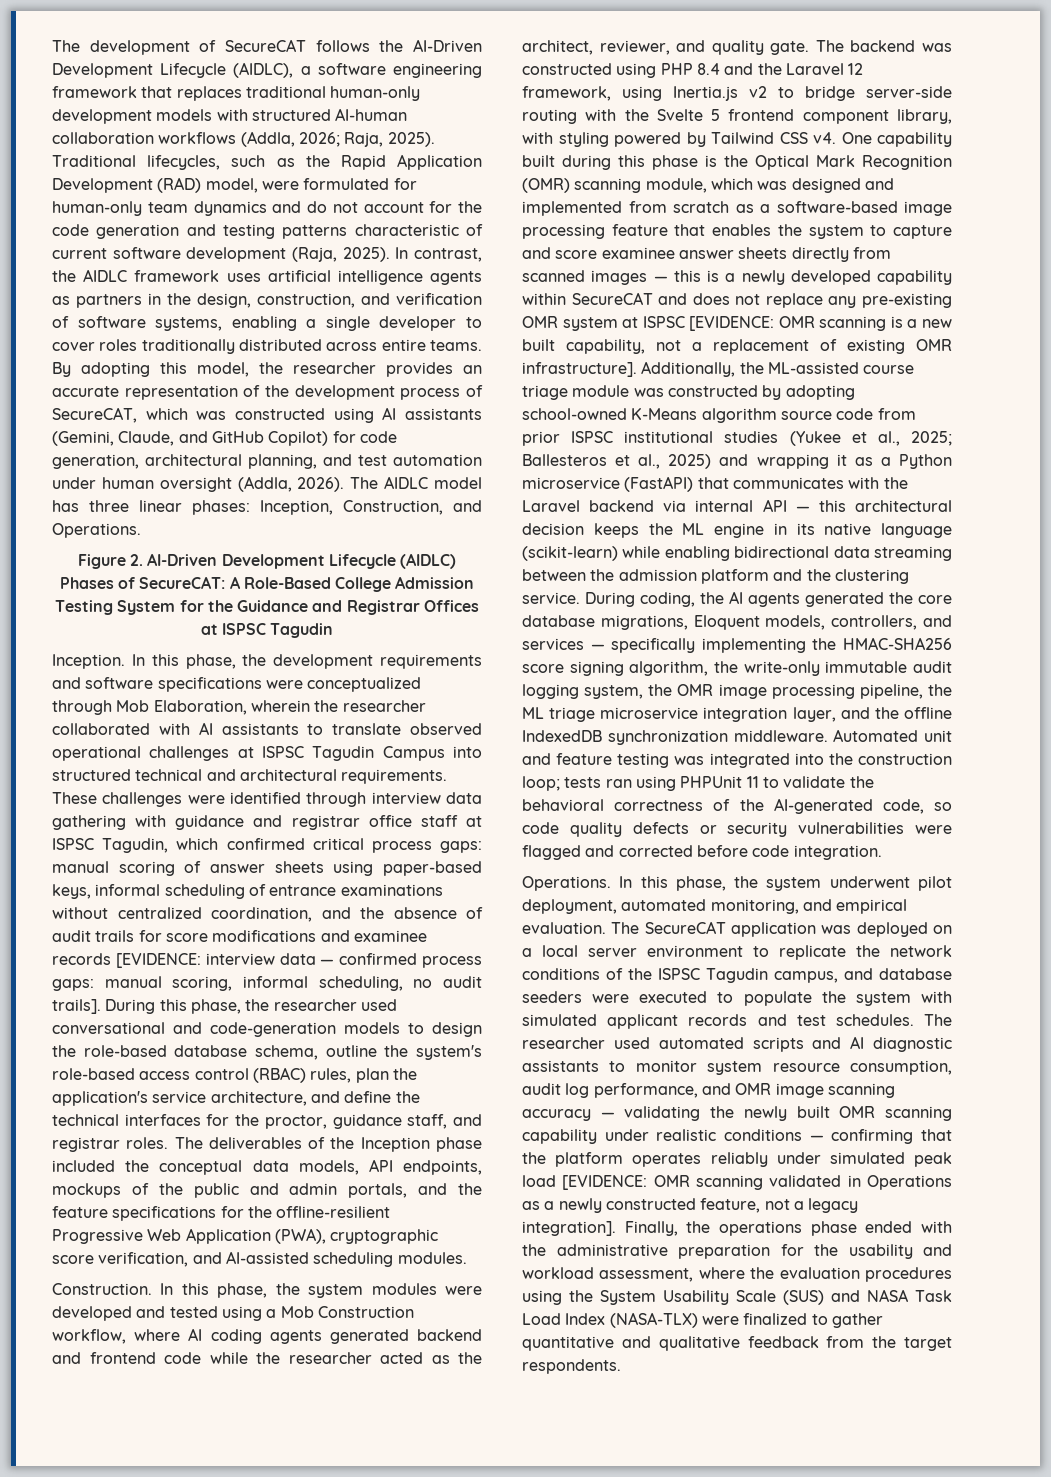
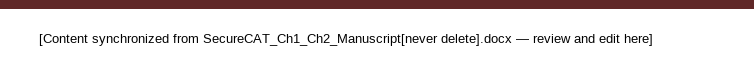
[52,39,483,55] [52,62,482,78] [52,86,421,101] [52,108,408,124] [52,131,435,147] [52,154,483,170] [52,177,417,193] [52,201,482,216] [52,224,483,239] [52,247,483,262] [52,269,483,285] [52,293,482,308] [52,316,482,331] [52,339,482,354] [52,362,482,377] [52,385,484,400] [52,407,483,423] [52,431,397,446] [52,454,482,469] [52,476,482,492] [52,500,482,515] [52,523,141,538] [77,553,457,569] [59,576,475,592] [54,600,480,615] [200,623,334,638] [52,654,483,669] [52,677,422,692] [52,700,426,715] [52,722,482,735] [52,746,482,761] [52,769,448,784] [52,792,482,807] [52,815,483,830] [52,838,483,853] [52,861,482,876] [52,884,443,899] [52,907,483,922] [52,930,427,942] [52,953,482,968] [52,976,483,991] [52,999,397,1014] [52,1022,482,1037] [52,1045,483,1060] [52,1067,417,1083] [52,1091,420,1106] [52,1114,483,1129] [52,1137,482,1152] [52,1159,483,1175] [52,1183,482,1198] [52,1206,391,1221] [52,1228,439,1244] [52,1251,467,1267] [52,1283,482,1298] [52,1306,414,1321] [52,1328,483,1344] [52,1352,482,1364] [522,40,952,55] [522,63,864,78] [522,86,952,101] [522,109,952,124] [522,132,952,147] [522,155,952,170] [522,178,894,193] [522,201,952,216] [522,224,952,239] [522,247,891,262] [522,270,952,285] [522,292,952,308] [522,316,952,331] [522,339,952,354] [522,361,915,377] [522,385,855,400] [522,408,916,423] [522,431,953,446] [522,454,952,469] [522,476,908,492] [522,499,952,512] [522,523,952,538] [522,546,953,561] [522,569,909,584] [522,591,952,607] [522,615,952,630] [522,637,952,653] [522,661,953,676] [522,684,952,699] [522,707,953,722] [522,729,952,745] [522,753,952,768] [522,776,874,791] [522,798,953,814] [522,822,952,837] [522,845,882,860] [522,876,952,891] [522,899,908,914] [522,921,952,937] [522,945,952,960] [522,968,952,983] [522,991,952,1006] [522,1014,953,1029] [522,1036,952,1052] [522,1060,952,1075] [522,1083,895,1098] [522,1106,952,1121] [522,1129,952,1144] [522,1152,953,1167] [522,1175,952,1190] [522,1198,859,1213] [522,1221,952,1236] [522,1244,952,1259] [522,1267,952,1282] [522,1289,952,1305] [522,1312,883,1328] [522,1336,952,1351] [522,1359,621,1374] The development of SecureCAT follows the AI-Driven Development Lifecycle (AIDLC), a software engineering framework that replaces traditional human-only development models with structured AI-human collaboration workflows (Addla, 2026; Raja, 2025). Traditional lifecycles, such as the Rapid Application Development (RAD) model, were formulated for human-only team dynamics and do not account for the code generation and testing patterns characteristic of current software development (Raja, 2025). In contrast, the AIDLC framework uses artificial intelligence agents as partners in the design, construction, and verification of software systems, enabling a single developer to cover roles traditionally distributed across entire teams. By adopting this model, the researcher provides an accurate representation of the development process of SecureCAT, which was constructed using AI assistants (Gemini, Claude, and GitHub Copilot) for code generation, architectural planning, and test automation under human oversight (Addla, 2026). The AIDLC model has three linear phases: Inception, Construction, and Operations. // Figure 2. AI-Driven Development Lifecycle (AIDLC) Phases of SecureCAT: A Role-Based College Admission Testing System for the Guidance and Registrar Offices at ISPSC Tagudin // Inception. In this phase, the development requirements and software specifications were conceptualized through Mob Elaboration, wherein the researcher collaborated with AI assistants to translate observed operational challenges at ISPSC Tagudin Campus into structured technical and architectural requirements. These challenges were identified through interview data gathering with guidance and registrar office staff at ISPSC Tagudin, which confirmed critical process gaps: manual scoring of answer sheets using paper-based keys, informal scheduling of entrance examinations without centralized coordination, and the absence of audit trails for score modifications and examinee records [EVIDENCE: interview data — confirmed process gaps: manual scoring, informal scheduling, no audit trails]. During this phase, the researcher used conversational and code-generation models to design the role-based database schema, outline the system's role-based access control (RBAC) rules, plan the application's service architecture, and define the technical interfaces for the proctor, guidance staff, and registrar roles. The deliverables of the Inception phase included the conceptual data models, API endpoints, mockups of the public and admin portals, and the feature specifications for the offline-resilient Progressive Web Application (PWA), cryptographic score verification, and AI-assisted scheduling modules. // Construction. In this phase, the system modules were developed and tested using a Mob Construction workflow, where AI coding agents generated backend and frontend code while the researcher acted as the architect, reviewer, and quality gate. The backend was constructed using PHP 8.4 and the Laravel 12 framework, using Inertia.js v2 to bridge server-side routing with the Svelte 5 frontend component library, with styling powered by Tailwind CSS v4. One capability built during this phase is the Optical Mark Recognition (OMR) scanning module, which was designed and implemented from scratch as a software-based image processing feature that enables the system to capture and score examinee answer sheets directly from scanned images — this is a newly developed capability within SecureCAT and does not replace any pre-existing OMR system at ISPSC [EVIDENCE: OMR scanning is a new built capability, not a replacement of existing OMR infrastructure]. Additionally, the ML-assisted course triage module was constructed by adopting school-owned K-Means algorithm source code from prior ISPSC institutional studies (Yukee et al., 2025; Ballesteros et al., 2025) and wrapping it as a Python microservice (FastAPI) that communicates with the Laravel backend via internal API — this architectural decision keeps the ML engine in its native language (scikit-learn) while enabling bidirectional data streaming between the admission platform and the clustering service. During coding, the AI agents generated the core database migrations, Eloquent models, controllers, and services — specifically implementing the HMAC-SHA256 score signing algorithm, the write-only immutable audit logging system, the OMR image processing pipeline, the ML triage microservice integration layer, and the offline IndexedDB synchronization middleware. Automated unit and feature testing was integrated into the construction loop; tests ran using PHPUnit 11 to validate the behavioral correctness of the AI-generated code, so code quality defects or security vulnerabilities were flagged and corrected before code integration. // Operations. In this phase, the system underwent pilot deployment, automated monitoring, and empirical evaluation. The SecureCAT application was deployed on a local server environment to replicate the network conditions of the ISPSC Tagudin campus, and database seeders were executed to populate the system with simulated applicant records and test schedules. The researcher used automated scripts and AI diagnostic assistants to monitor system resource consumption, audit log performance, and OMR image scanning accuracy — validating the newly built OMR scanning capability under realistic conditions — confirming that the platform operates reliably under simulated peak load [EVIDENCE: OMR scanning validated in Operations as a newly constructed feature, not a legacy integration]. Finally, the operations phase ended with the administrative preparation for the usability and workload assessment, where the evaluation procedures using the System Usability Scale (SUS) and NASA Task Load Index (NASA-TLX) were finalized to gather quantitative and qualitative feedback from the target respondents. -> [39,34,653,46] [Content synchronized from SecureCAT_Ch1_Ch2_Manuscript[never delete].docx — review and edit here]

